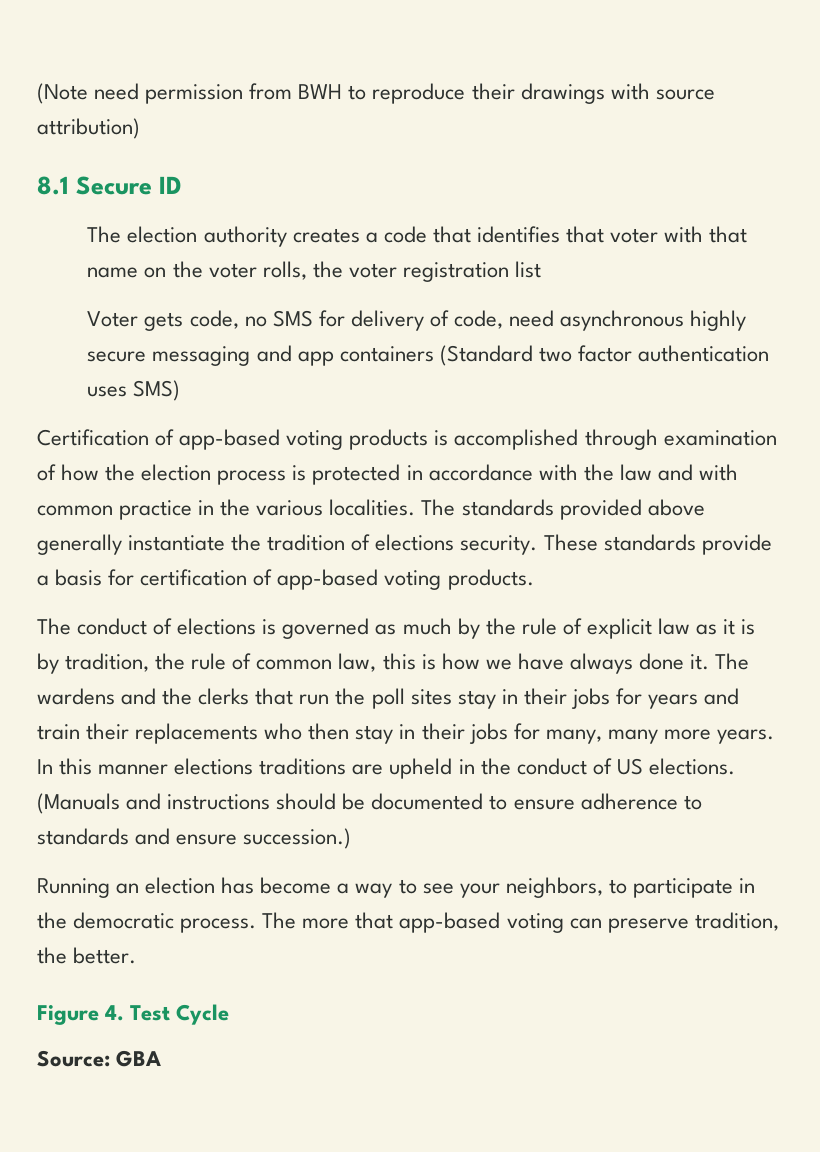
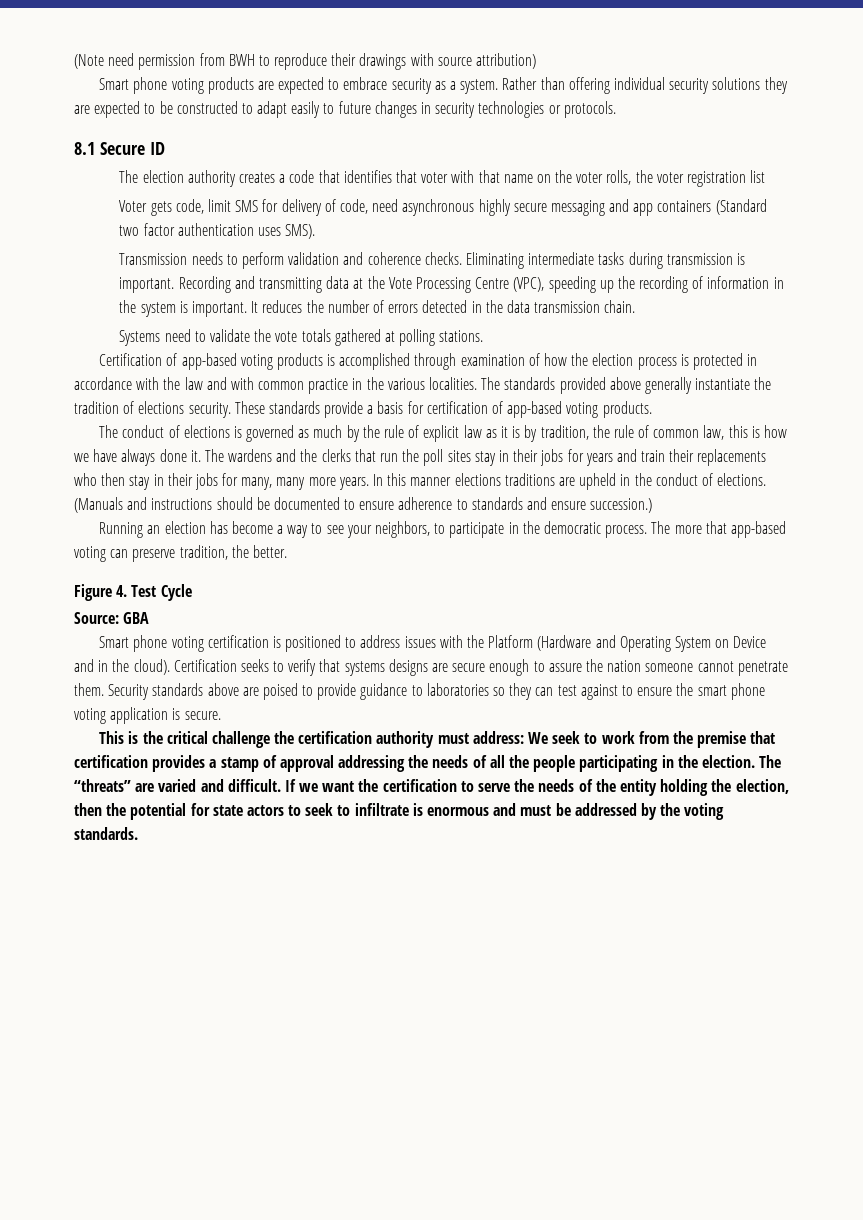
(140, 128) none -> [99,77,788,94] [74,101,616,118] // Smart phone voting products are expected to embrace security as a system. Rather than offering individual security solutions they are expected to be constructed to adapt easily to future changes in security technologies or protocols.
[244,316,267,327] no -> [208,199,232,212] limit
[133,380,181,401] SMS) -> [285,224,316,239] [119,252,745,269] [119,276,784,293] [119,300,636,317] [119,329,484,346] SMS). // Transmission needs to perform validation and coherence checks. Eliminating intermediate tasks during transmission is important. Recording and transmitting data at the Vote Processing Centre (VPC), speeding up the recording of information in the system is important. It reduces the number of errors detected in the data transmission chain. // Systems need to validate the vote totals gathered at polling stations.
[616,758,643,775] US -> (713, 479) none
(162, 1058) none -> [99,635,767,652] [74,659,788,676] [74,683,765,700] [74,707,221,724] [99,731,776,748] [74,755,782,772] [74,779,789,796] [74,803,725,820] [74,827,138,840] // Smart phone voting certification is positioned to address issues with the Platform (Hardware and Operating System on Device and in the cloud). Certification seeks to verify that systems designs are secure enough to assure the nation someone cannot penetrate them. Security standards above are poised to provide guidance to laboratories so they can test against to ensure the smart phone voting application is secure. // This is the critical challenge the certification authority must address: We seek to work from the premise that certification provides a stamp of approval addressing the needs of all the people participating in the election. The “threats” are varied and difficult. If we want the certification to serve the needs of the entity holding the election, then the potential for state actors to seek to infiltrate is enormous and must be addressed by the voting standards.

